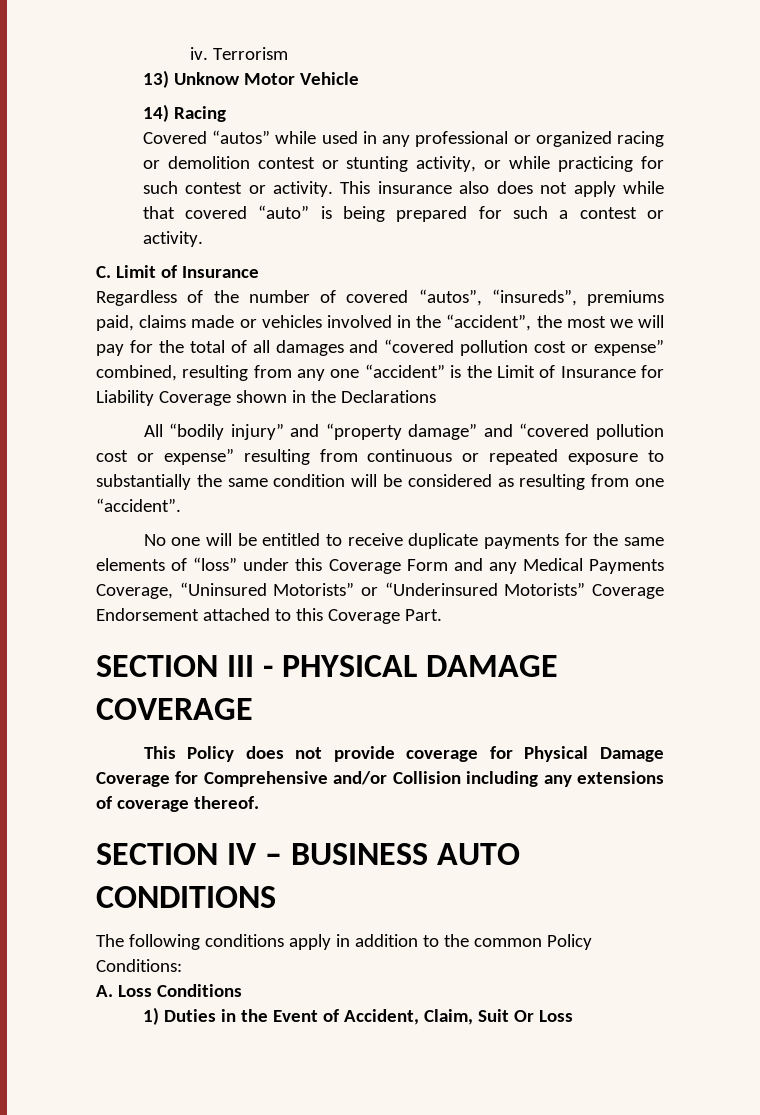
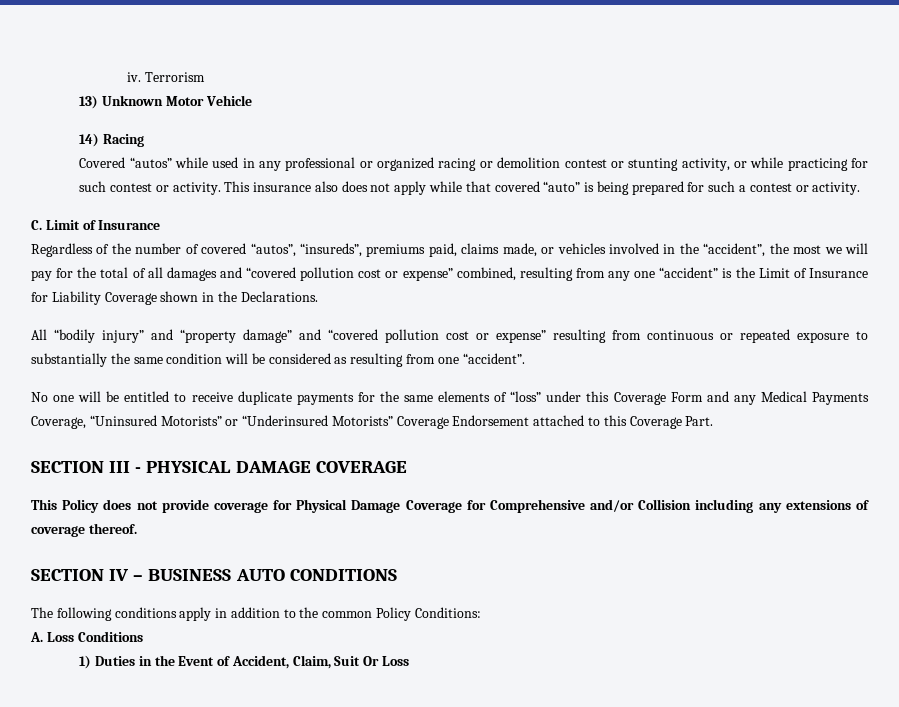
[173,72,240,85] Unknow -> [101,95,163,106] Unknown
[191,315,235,328] made -> [502,243,537,257] made,
[340,390,436,403] Declarations -> [240,291,318,302] Declarations.

